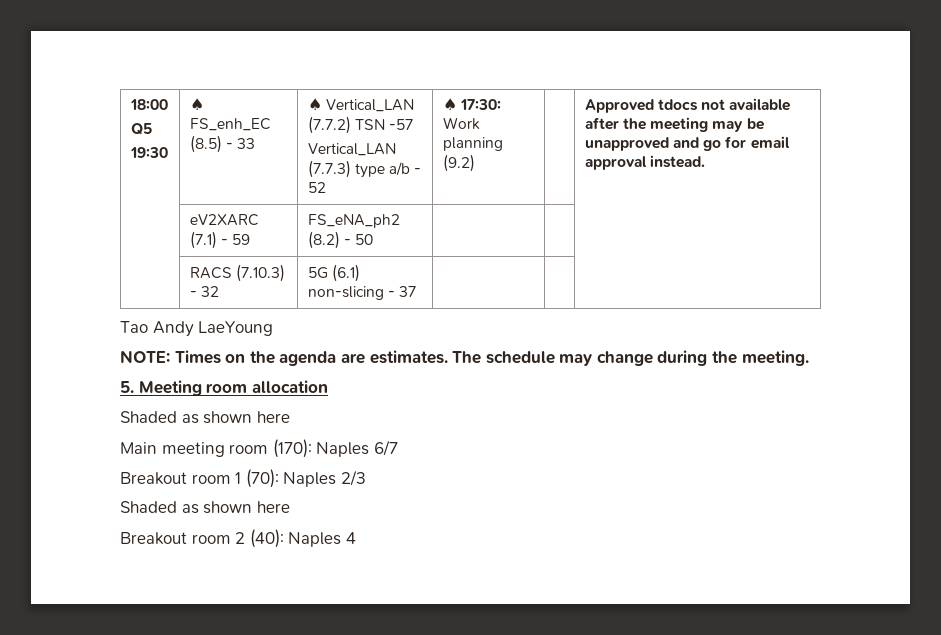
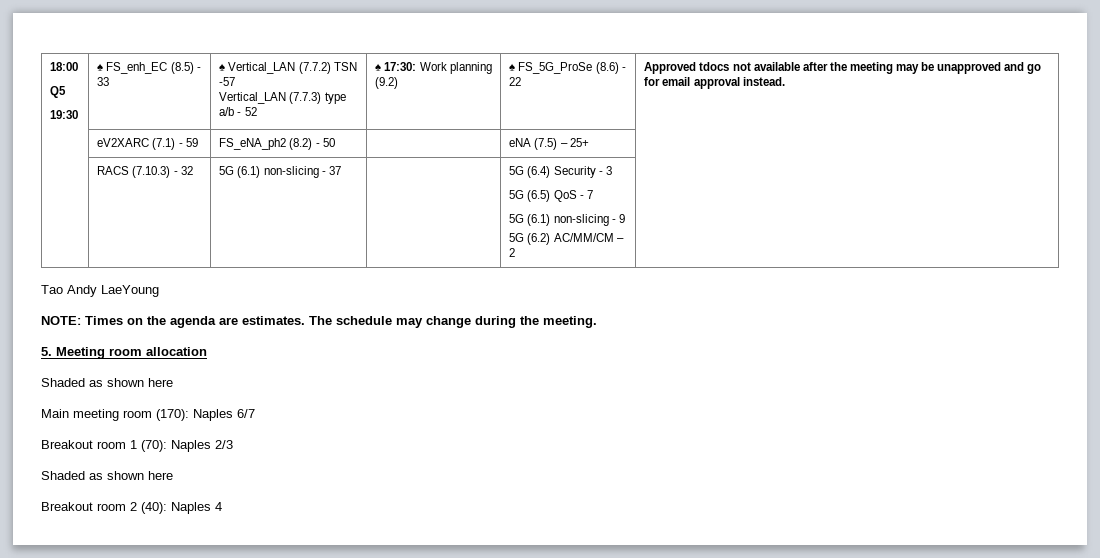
(475, 163) none -> [509,62,626,74] [509,77,522,86] ♠ FS_5G_ProSe (8.6) - 22
(374, 239) none -> [509,138,589,150] eNA (7.5) – 25+
(417, 291) none -> [509,166,612,178] [509,190,593,202] [509,214,625,226] [509,233,624,245] [509,248,516,257] 5G (6.4) Security - 3 // 5G (6.5) QoS - 7 // 5G (6.1) non-slicing - 9 // 5G (6.2) AC/MM/CM – 2

